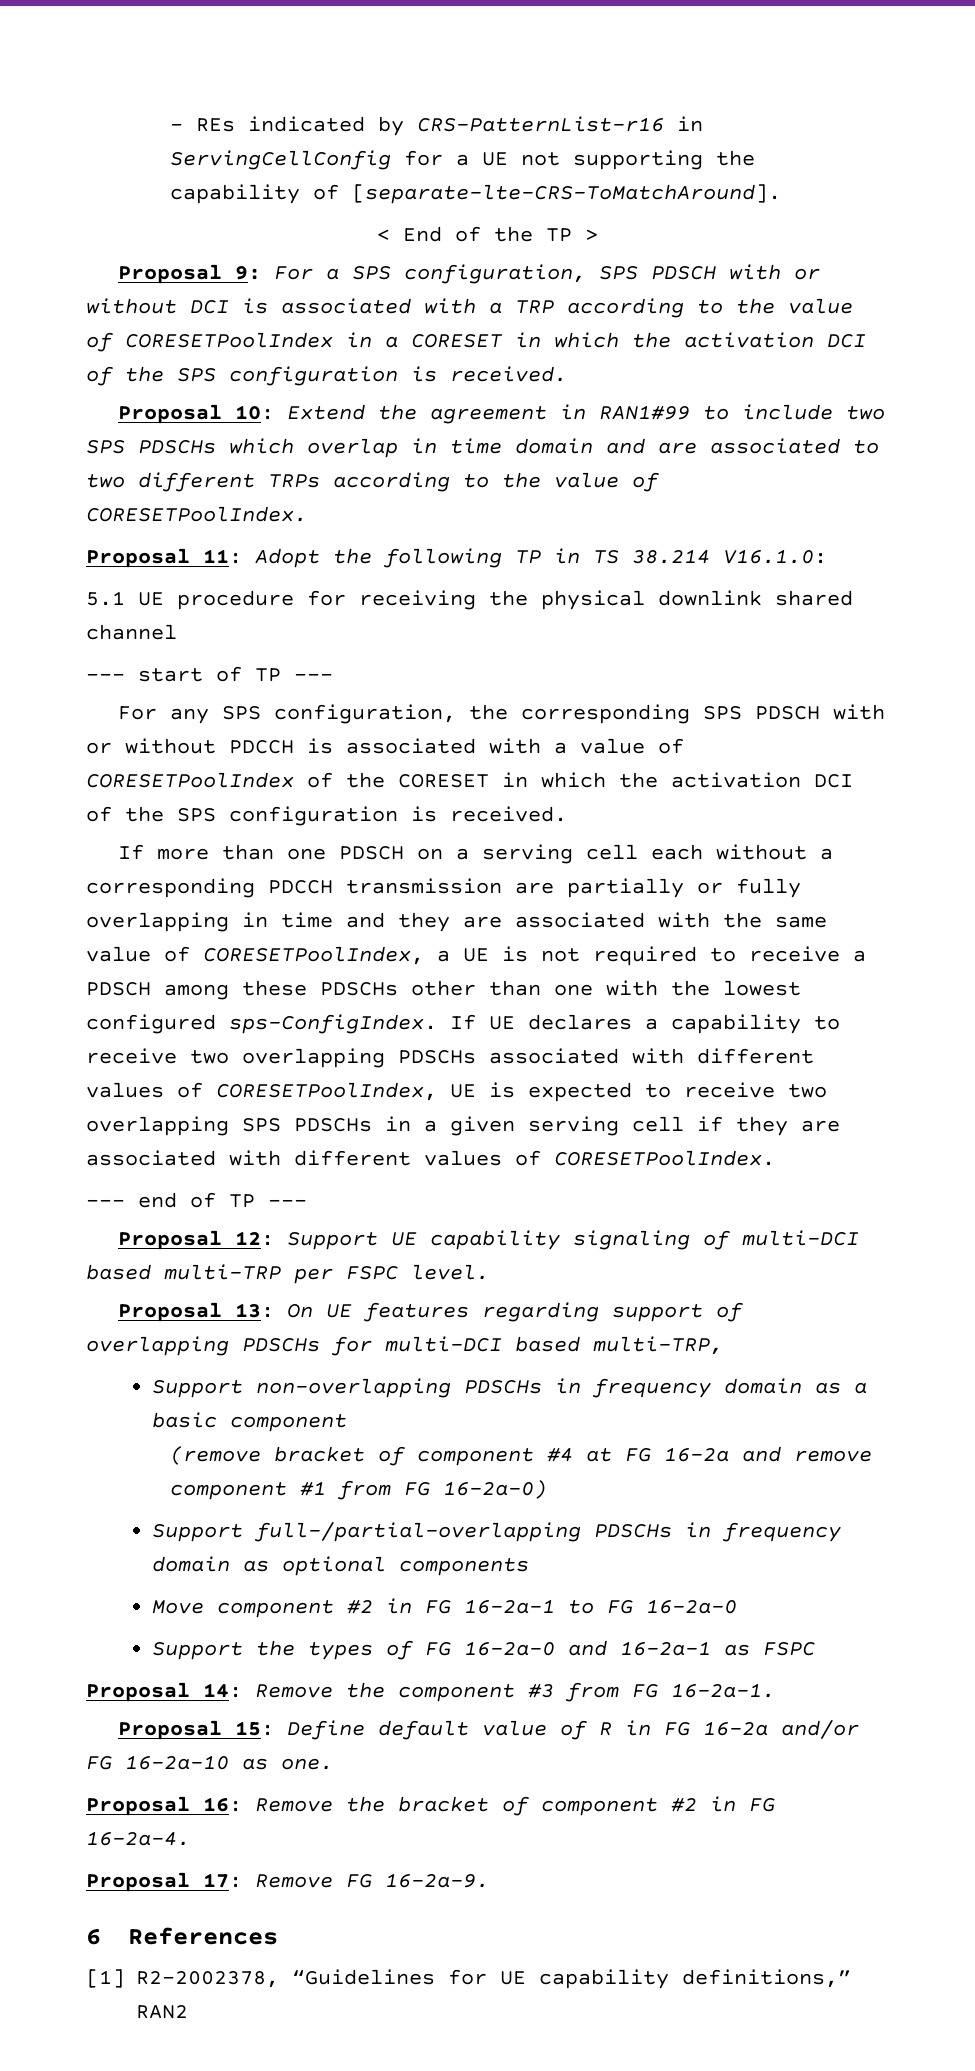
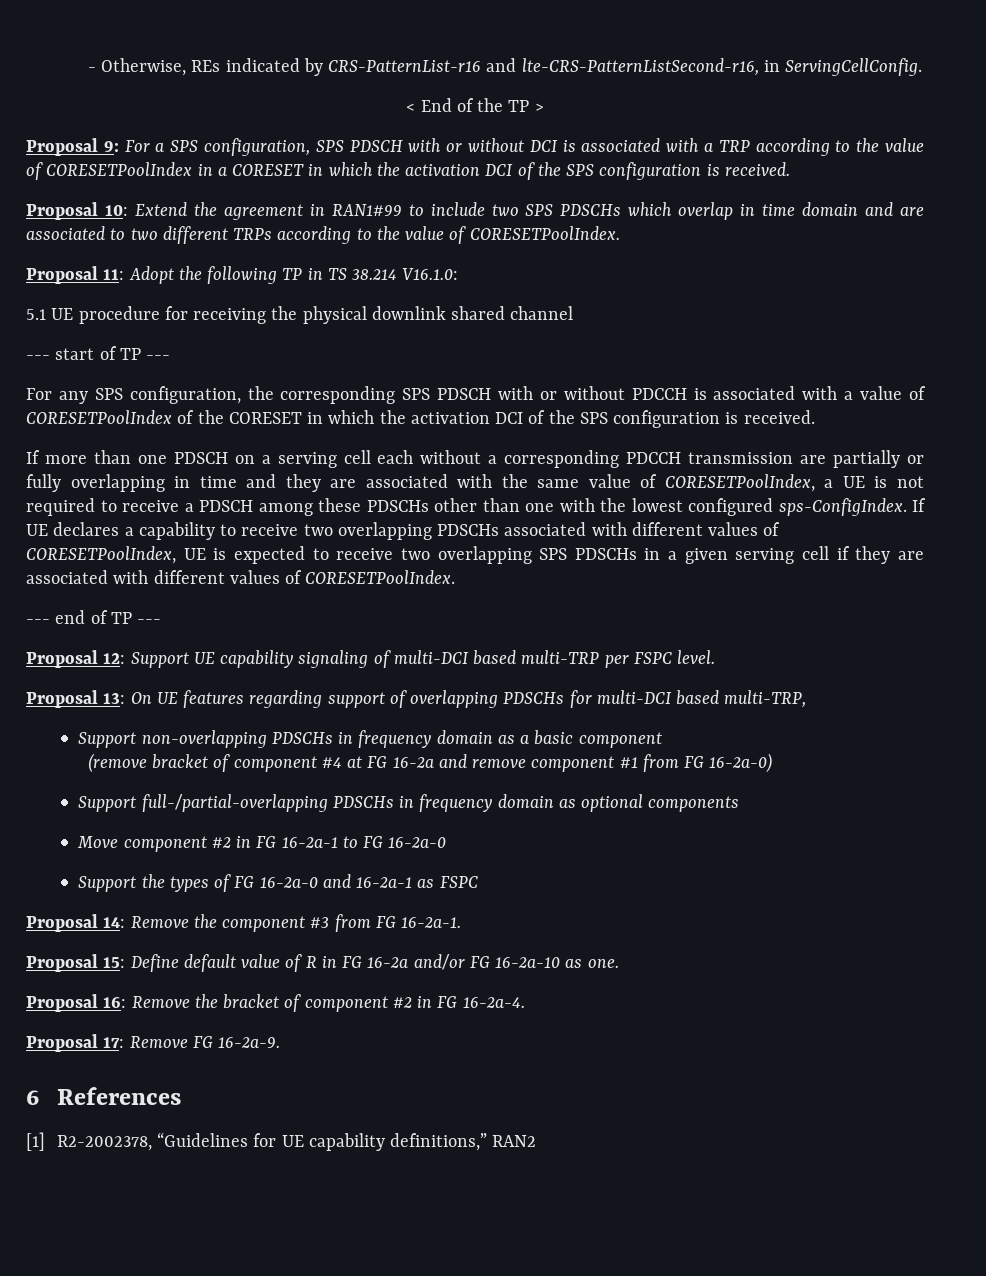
(184, 127) none -> [100,58,186,76] Otherwise,
[677,116,704,132] [170,150,756,170] [170,184,782,204] in ServingCellConfig for a UE not supporting the capability of [separate-lte-CRS-ToMatchAround]. -> [486,58,923,76] and lte-CRS-PatternListSecond-r16, in ServingCellConfig.

